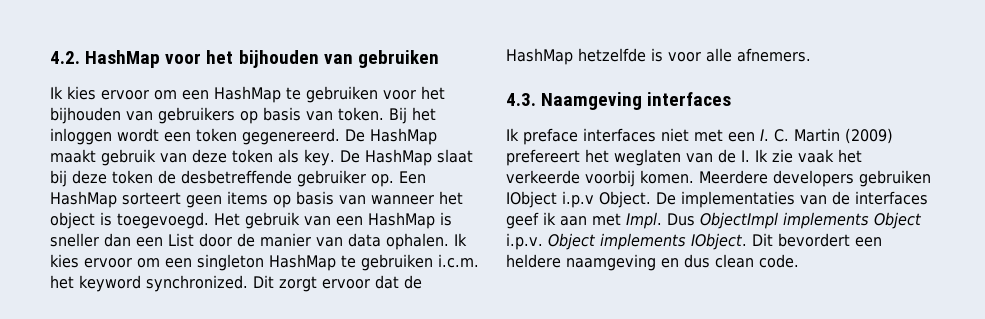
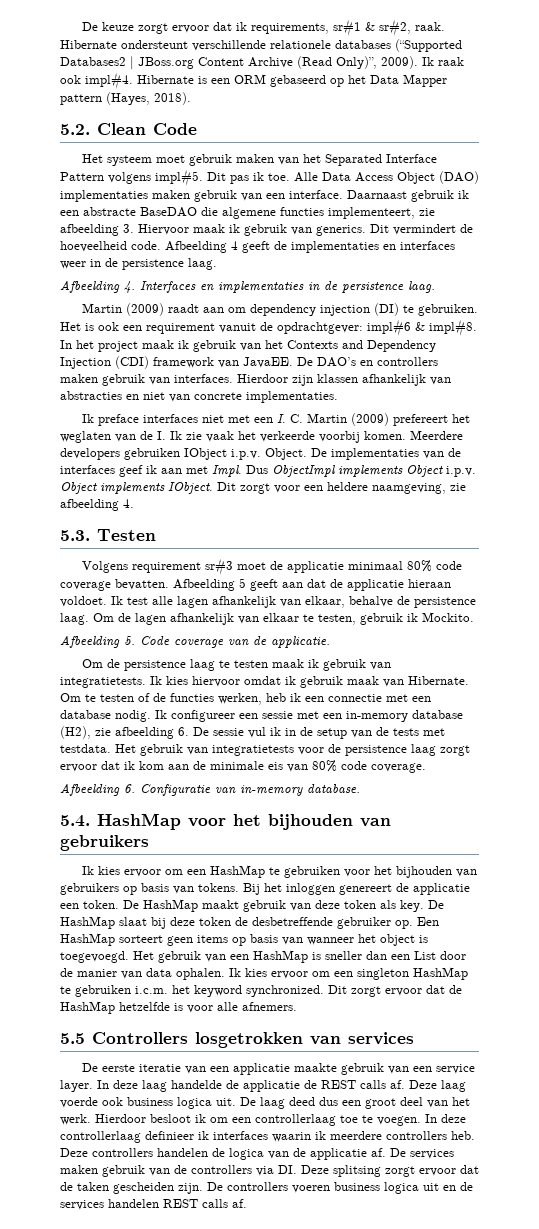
[50,51,80,64] 4.2. -> [82,19,446,36] [60,39,462,52] [60,56,464,70] [60,72,447,89] [60,92,191,105] [60,123,197,135] [82,154,438,166] [60,169,479,186] [60,190,469,202] [60,207,435,219] [60,224,473,236] [60,241,455,253] [60,258,217,270] [60,280,435,293] [82,303,479,316] [60,319,477,336] [60,340,436,352] [60,356,438,369] [60,374,451,386] [60,391,338,403] [82,413,471,426] [60,430,463,443] [60,448,461,460] [60,465,476,477] [60,482,466,494] [60,499,134,511] [60,529,156,541] [82,558,463,575] [60,578,451,591] [60,596,476,608] [60,612,474,625] [60,635,330,648] [82,659,392,671] [60,676,469,688] [60,693,431,705] [60,710,463,722] [60,726,445,739] [60,744,470,756] [60,760,426,773] [60,783,360,796] [60,815,90,827] De keuze zorgt ervoor dat ik requirements, sr#1 & sr#2, raak. Hibernate ondersteunt verschillende relationele databases (“Supported Databases2 | JBoss.org Content Archive (Read Only)”, 2009). Ik raak ook impl#4. Hibernate is een ORM gebaseerd op het Data Mapper pattern (Hayes, 2018). // 5.2. Clean Code // Het systeem moet gebruik maken van het Separated Interface Pattern volgens impl#5. Dit pas ik toe. Alle Data Access Object (DAO) implementaties maken gebruik van een interface. Daarnaast gebruik ik een abstracte BaseDAO die algemene functies implementeert, zie afbeelding 3. Hiervoor maak ik gebruik van generics. Dit vermindert de hoeveelheid code. Afbeelding 4 geeft de implementaties en interfaces weer in de persistence laag. // Afbeelding 4. Interfaces en implementaties in de persistence laag. // Martin (2009) raadt aan om dependency injection (DI) te gebruiken. Het is ook een requirement vanuit de opdrachtgever: impl#6 & impl#8. In het project maak ik gebruik van het Contexts and Dependency Injection (CDI) framework van JavaEE. De DAO’s en controllers maken gebruik van interfaces. Hierdoor zijn klassen afhankelijk van abstracties en niet van concrete implementaties. // Ik preface interfaces niet met een I. C. Martin (2009) prefereert het weglaten van de I. Ik zie vaak het verkeerde voorbij komen. Meerdere developers gebruiken IObject i.p.v. Object. De implementaties van de interfaces geef ik aan met Impl. Dus ObjectImpl implements Object i.p.v. Object implements IObject. Dit zorgt voor een heldere naamgeving, zie afbeelding 4. // 5.3. Testen // Volgens requirement sr#3 moet de applicatie minimaal 80% code coverage bevatten. Afbeelding 5 geeft aan dat de applicatie hieraan voldoet. Ik test alle lagen afhankelijk van elkaar, behalve de persistence laag. Om de lagen afhankelijk van elkaar te testen, gebruik ik Mockito. // Afbeelding 5. Code coverage van de applicatie. // Om de persistence laag te testen maak ik gebruik van integratietests. Ik kies hiervoor omdat ik gebruik maak van Hibernate. Om te testen of de functies werken, heb ik een connectie met een database nodig. Ik configureer een sessie met een in-memory database (H2), zie afbeelding 6. De sessie vul ik in de setup van de tests met testdata. Het gebruik van integratietests voor de persistence laag zorgt ervoor dat ik kom aan de minimale eis van 80% code coverage. // Afbeelding 6. Configuratie van in-memory database. // 5.4.
[357,50,439,68] gebruiken -> [60,835,149,851] gebruikers
[338,107,384,121] token. -> [198,883,239,892] tokens.
[117,128,340,145] wordt een token gegenereerd. -> [339,883,470,895] [60,900,119,909] genereert de applicatie een token.
[506,92,732,110] [506,128,893,145] [506,149,862,166] [506,170,931,187] [506,191,928,208] [506,212,922,229] [506,233,882,250] [506,254,799,271] 4.3. Naamgeving interfaces // Ik preface interfaces niet met een I. C. Martin (2009) prefereert het weglaten van de I. Ik zie vaak het verkeerde voorbij komen. Meerdere developers gebruiken IObject i.p.v Object. De implementaties van de interfaces geef ik aan met Impl. Dus ObjectImpl implements Object i.p.v. Object implements IObject. Dit bevordert een heldere naamgeving en dus clean code. -> [60,1032,414,1048] [82,1063,476,1075] [60,1080,466,1092] [60,1097,470,1109] [60,1114,466,1126] [60,1131,475,1143] [60,1148,454,1160] [60,1165,479,1177] [60,1182,473,1194] [60,1199,247,1210] 5.5 Controllers losgetrokken van services // De eerste iteratie van een applicatie maakte gebruik van een service layer. In deze laag handelde de applicatie de REST calls af. Deze laag voerde ook business logica uit. De laag deed dus een groot deel van het werk. Hierdoor besloot ik om een controllerlaag toe te voegen. In deze controllerlaag definieer ik interfaces waarin ik meerdere controllers heb. Deze controllers handelen de logica van de applicatie af. De services maken gebruik van de controllers via DI. Deze splitsing zorgt ervoor dat de taken gescheiden zijn. De controllers voeren business logica uit en de services handelen REST calls af.

